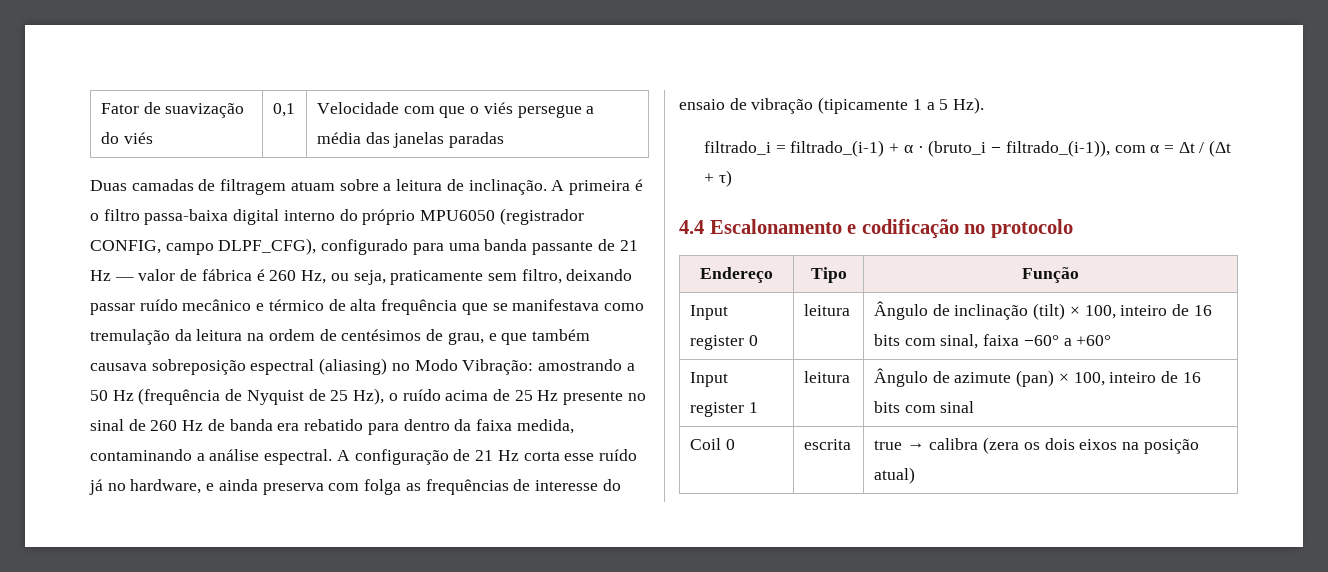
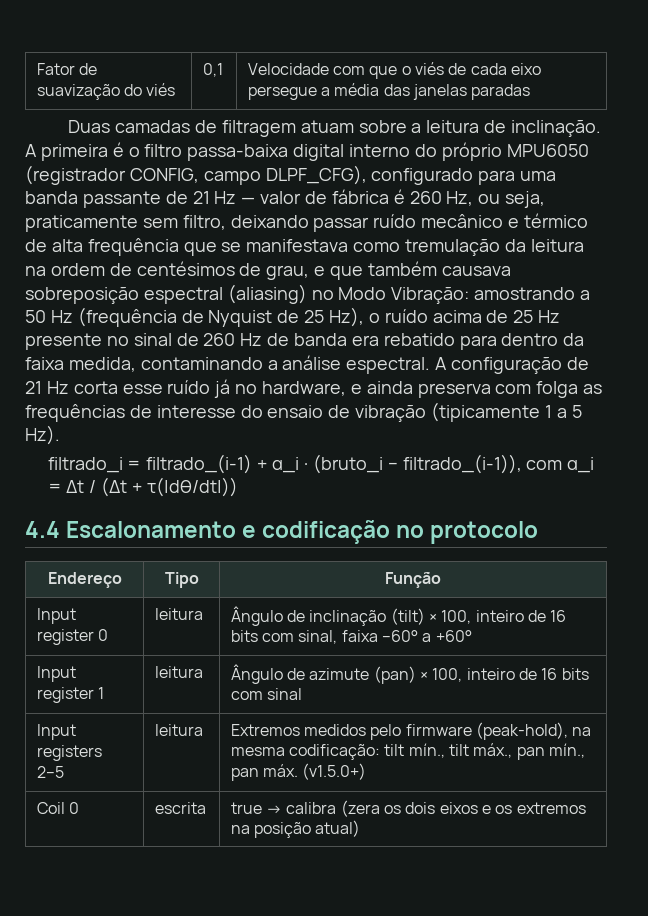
(513, 108) none -> [448,63,541,75] de cada eixo
[903,145,913,153] α -> [272,457,300,473] α_i
[1150,145,1160,153] α -> [567,457,595,473] α_i
[718,170,732,187] τ) -> [146,477,238,497] τ(|dθ/dt|))
(975, 407) none -> [36,724,76,740] [36,745,102,761] [36,766,64,778] [154,724,203,736] [230,722,592,740] [230,743,585,760] [230,763,367,781] // Input registers 2–5 | leitura | Extremos medidos pelo firmware (peak-hold), na mesma codificação: tilt mín., tilt máx., pan mín., pan máx. (v1.5.0+)
(1118, 444) none -> [481,802,586,814] e os extremos

